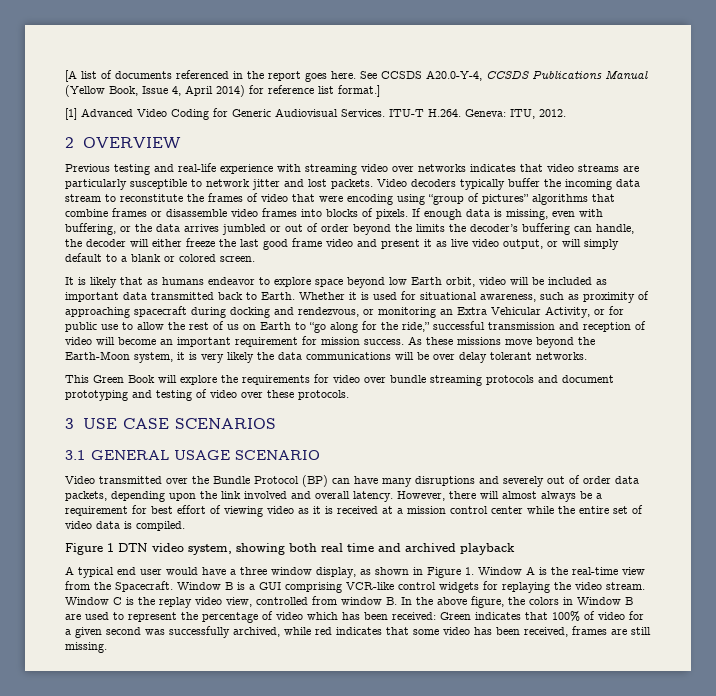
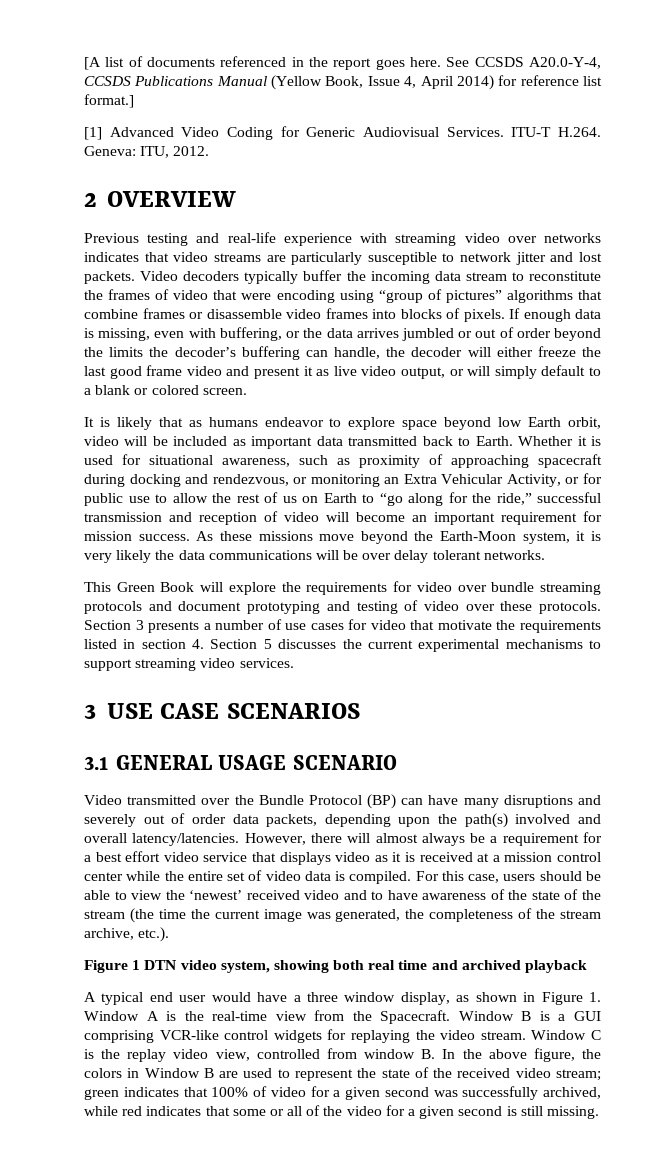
(349, 395) none -> [84,619,602,633] [84,639,601,652] [84,658,294,671] Section 3 presents a number of use cases for video that motivate the requirements listed in section 4. Section 5 discusses the current experimental mechanisms to support streaming video services.
[221,491,241,499] link -> [464,813,508,828] path(s)
[353,491,393,502] latency. -> [132,833,240,846] latency/latencies.
(147, 509) none -> [84,855,91,862] a
[210,505,263,517] of viewing -> [163,852,331,865] video service that displays
(185, 526) none -> [415,871,601,883] [84,889,601,900] [84,908,601,923] [84,927,170,942] For this case, users should be able to view the ‘newest’ received video and to have awareness of the state of the stream (the time the current image was generated, the completeness of the stream archive, etc.).
[202,611,471,623] percentage of video which has been received: Green -> [381,1067,601,1081] [84,1089,119,1100] state of the received video stream; green
[443,626,627,637] video has been received, frames are -> [269,1105,517,1119] or all of the video for a given second is

